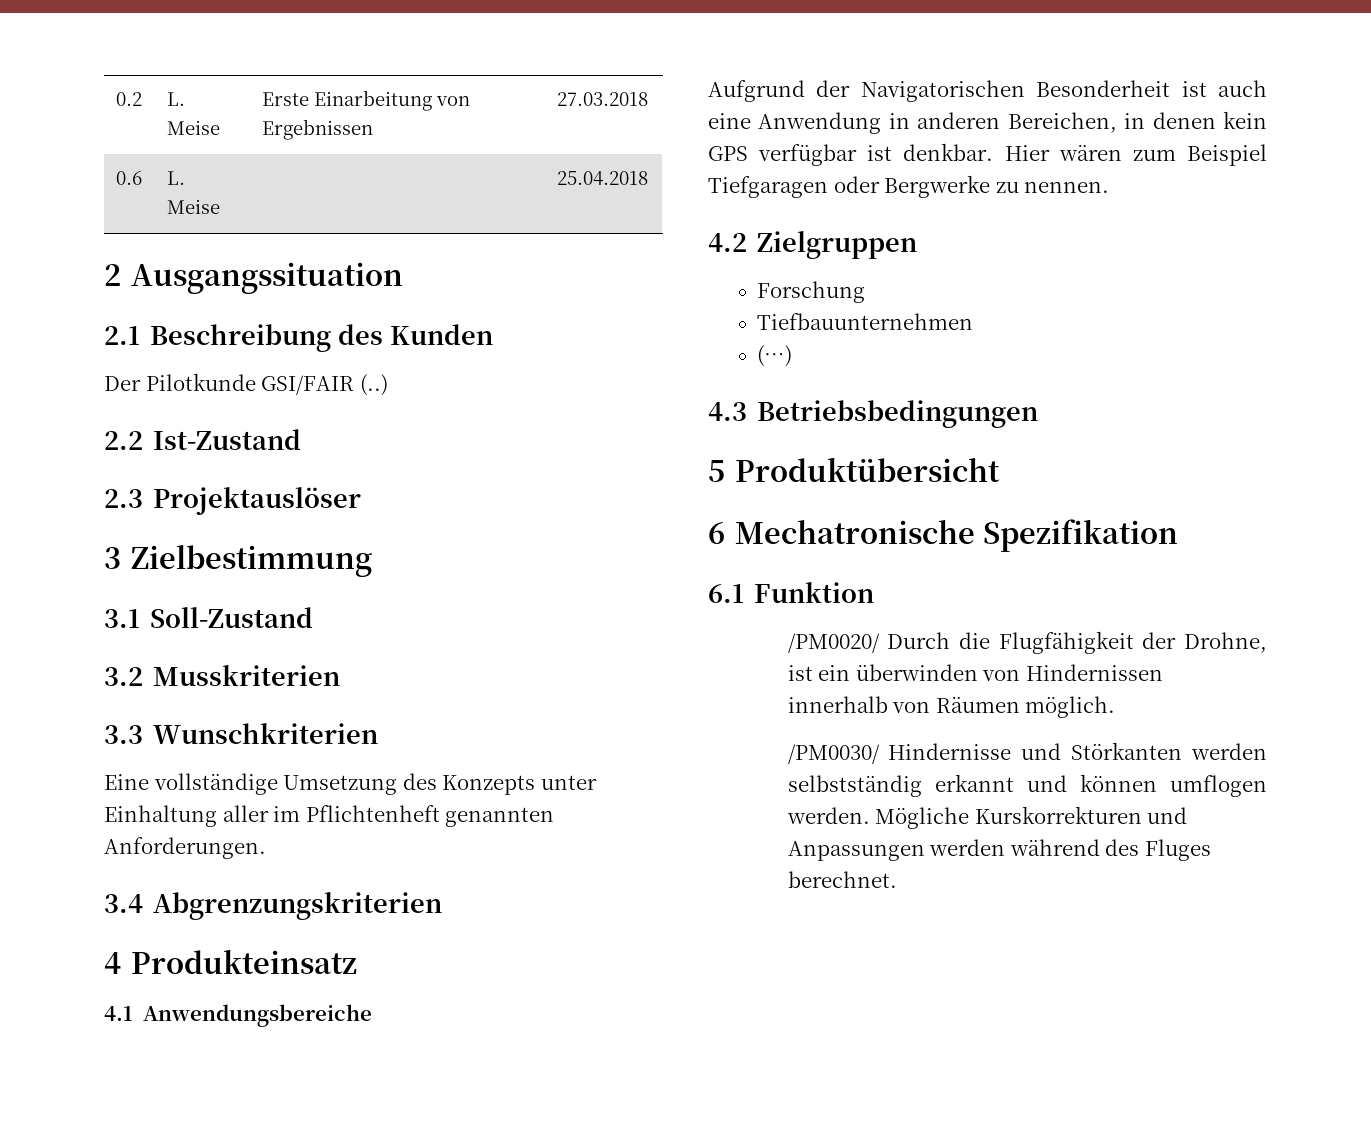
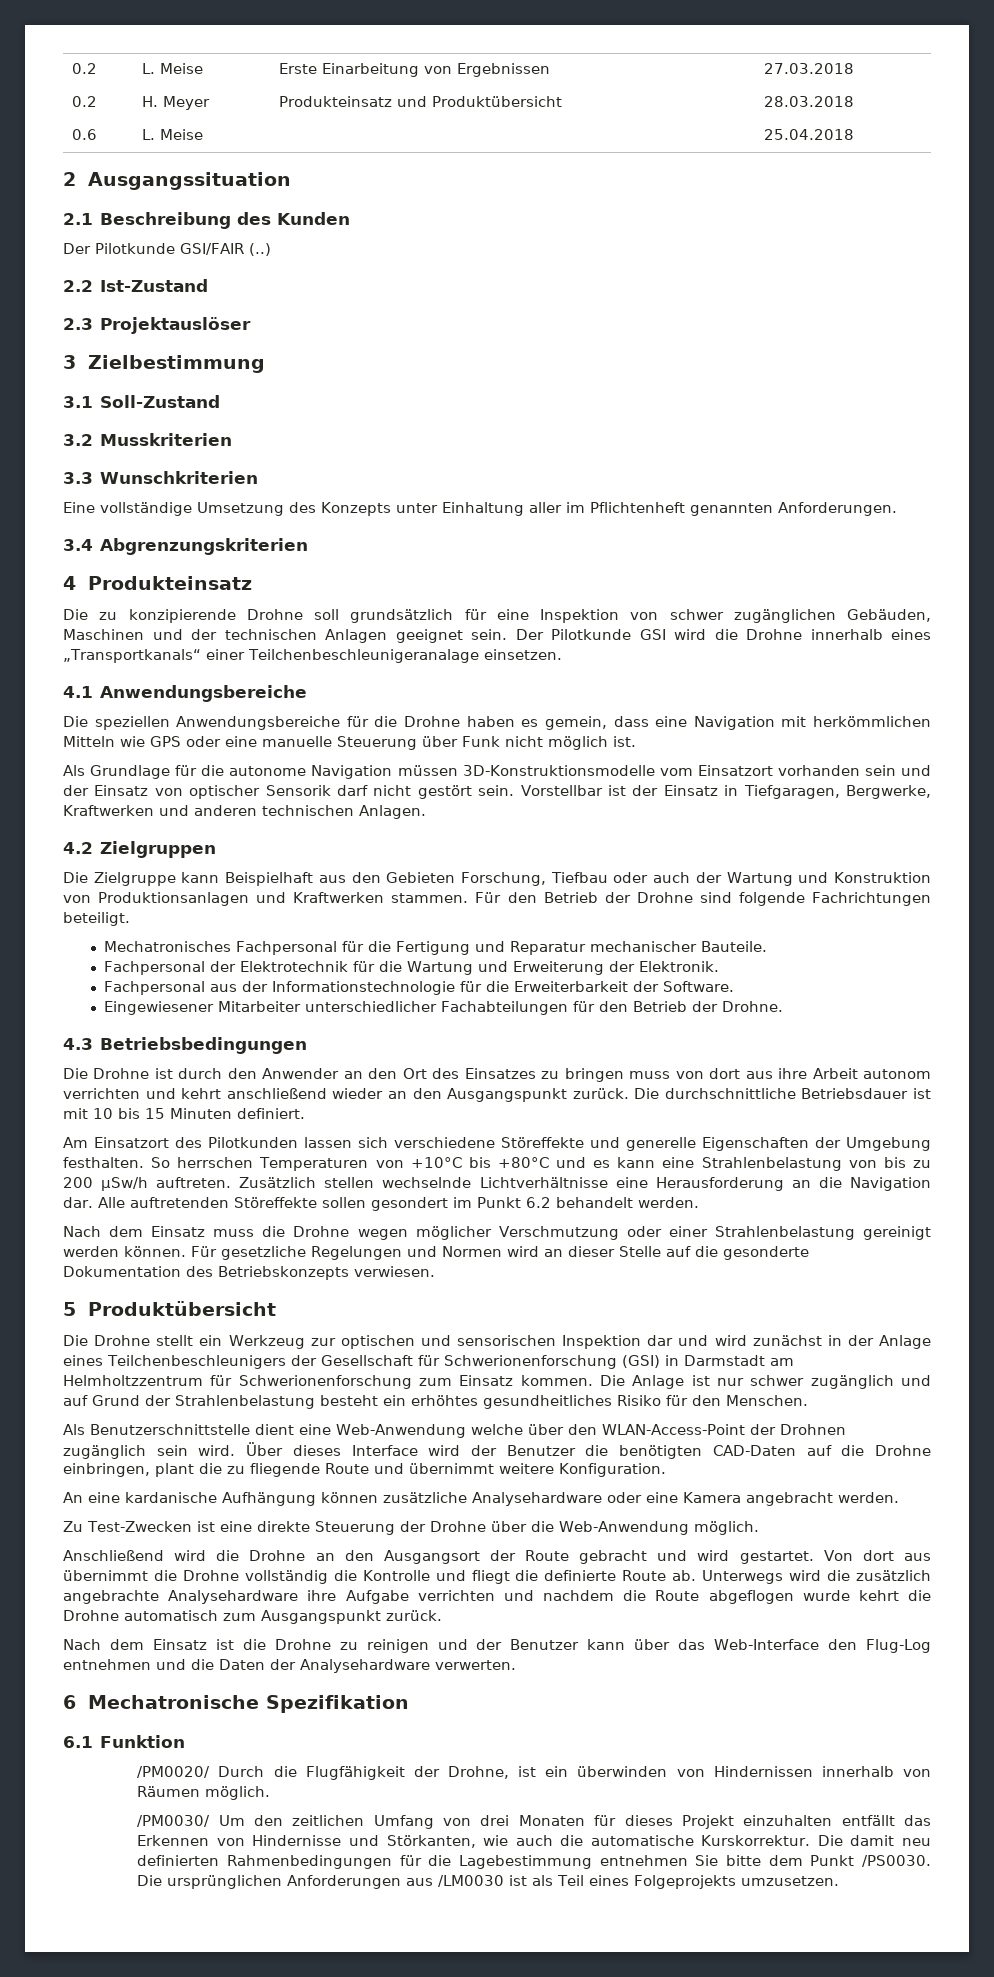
(649, 99) none -> [71,96,97,107] [141,96,210,110] [278,96,562,107] [763,96,854,107] // 0.2 | H. Meyer | Produkteinsatz und Produktübersicht | 28.03.2018
[104,1004,373,1027] [708,80,1267,102] [708,111,1267,134] [708,143,1267,166] [708,175,1110,198] [708,231,918,259] [757,281,866,303] [757,313,974,330] [757,345,793,367] [708,400,1039,428] [708,457,1001,482] 4.1 Anwendungsbereiche // Aufgrund der Navigatorischen Besonderheit ist auch eine Anwendung in anderen Bereichen, in denen kein GPS verfügbar ist denkbar. Hier wären zum Beispiel Tiefgaragen oder Bergwerke zu nennen. // 4.2 Zielgruppen // Forschung // Tiefbauunternehmen // (…) // 4.3 Betriebsbedingungen // 5 Produktübersicht -> [63,609,931,623] [63,629,931,643] [63,649,562,663] [63,685,308,702] [63,716,932,730] [63,736,636,750] [63,765,932,779] [63,785,931,799] [63,805,426,819] [63,841,217,858] [63,872,932,886] [63,892,932,906] [63,912,130,926] [103,941,767,955] [103,961,719,975] [103,981,734,995] [103,1001,783,1015] [63,1037,308,1054] [63,1068,932,1082] [63,1088,931,1102] [63,1108,305,1119] [63,1137,931,1151] [63,1157,931,1171] [63,1177,932,1191] [63,1197,699,1211] [63,1226,931,1240] [63,1246,809,1260] [63,1266,435,1280] [63,1301,276,1316] [63,1335,931,1349] [63,1355,794,1369] [63,1375,932,1389] [63,1395,808,1409] [63,1424,846,1438] [63,1442,931,1459] [63,1463,666,1477] [63,1492,899,1506] [63,1521,759,1535] [63,1550,931,1564] [63,1570,931,1584] [63,1590,931,1604] [63,1610,442,1624] [63,1639,931,1653] [63,1659,516,1673] Die zu konzipierende Drohne soll grundsätzlich für eine Inspektion von schwer zugänglichen Gebäuden, Maschinen und der technischen Anlagen geeignet sein. Der Pilotkunde GSI wird die Drohne innerhalb eines „Transportkanals“ einer Teilchenbeschleunigeranalage einsetzen. // 4.1 Anwendungsbereiche // Die speziellen Anwendungsbereiche für die Drohne haben es gemein, dass eine Navigation mit herkömmlichen Mitteln wie GPS oder eine manuelle Steuerung über Funk nicht möglich ist. // Als Grundlage für die autonome Navigation müssen 3D-Konstruktionsmodelle vom Einsatzort vorhanden sein und der Einsatz von optischer Sensorik darf nicht gestört sein. Vorstellbar ist der Einsatz in Tiefgaragen, Bergwerke, Kraftwerken und anderen technischen Anlagen. // 4.2 Zielgruppen // Die Zielgruppe kann Beispielhaft aus den Gebieten Forschung, Tiefbau oder auch der Wartung und Konstruktion von Produktionsanlagen und Kraftwerken stammen. Für den Betrieb der Drohne sind folgende Fachrichtungen beteiligt. // Mechatronisches Fachpersonal für die Fertigung und Reparatur mechanischer Bauteile. // Fachpersonal der Elektrotechnik für die Wartung und Erweiterung der Elektronik. // Fachpersonal aus der Informationstechnologie für die Erweiterbarkeit der Software. // Eingewiesener Mitarbeiter unterschiedlicher Fachabteilungen für den Betrieb der Drohne. // 4.3 Betriebsbedingungen // Die Drohne ist durch den Anwender an den Ort des Einsatzes zu bringen muss von dort aus ihre Arbeit autonom verrichten und kehrt anschließend wieder an den Ausgangspunkt zurück. Die durchschnittliche Betriebsdauer ist mit 10 bis 15 Minuten definiert. // Am Einsatzort des Pilotkunden lassen sich verschiedene Störeffekte und generelle Eigenschaften der Umgebung festhalten. So herrschen Temperaturen von +10°C bis +80°C und es kann eine Strahlenbelastung von bis zu 200 µSw/h auftreten. Zusätzlich stellen wechselnde Lichtverhältnisse eine Herausforderung an die Navigation dar. Alle auftretenden Störeffekte sollen gesondert im Punkt 6.2 behandelt werden. // Nach dem Einsatz muss die Drohne wegen möglicher Verschmutzung oder einer Strahlenbelastung gereinigt werden können. Für gesetzliche Regelungen und Normen wird an dieser Stelle auf die gesonderte Dokumentation des Betriebskonzepts verwiesen. // 5 Produktübersicht // Die Drohne stellt ein Werkzeug zur optischen und sensorischen Inspektion dar und wird zunächst in der Anlage eines Teilchenbeschleunigers der Gesellschaft für Schwerionenforschung (GSI) in Darmstadt am Helmholtzzentrum für Schwerionenforschung zum Einsatz kommen. Die Anlage ist nur schwer zugänglich und auf Grund der Strahlenbelastung besteht ein erhöhtes gesundheitliches Risiko für den Menschen. // Als Benutzerschnittstelle dient eine Web-Anwendung welche über den WLAN-Access-Point der Drohnen zugänglich sein wird. Über dieses Interface wird der Benutzer die benötigten CAD-Daten auf die Drohne einbringen, plant die zu fliegende Route und übernimmt weitere Konfiguration. // An eine kardanische Aufhängung können zusätzliche Analysehardware oder eine Kamera angebracht werden. // Zu Test-Zwecken ist eine direkte Steuerung der Drohne über die Web-Anwendung möglich. // Anschließend wird die Drohne an den Ausgangsort der Route gebracht und wird gestartet. Von dort aus übernimmt die Drohne vollständig die Kontrolle und fliegt die definierte Route ab. Unterwegs wird die zusätzlich angebrachte Analysehardware ihre Aufgabe verrichten und nachdem die Route abgeflogen wurde kehrt die Drohne automatisch zum Ausgangspunkt zurück. // Nach dem Einsatz ist die Drohne zu reinigen und der Benutzer kann über das Web-Interface den Flug-Log entnehmen und die Daten der Analysehardware verwerten.
[888,742,1267,760] [787,774,1267,797] [786,806,1188,829] [787,839,1211,861] [787,871,897,888] Hindernisse und Störkanten werden selbstständig erkannt und können umflogen werden. Mögliche Kurskorrekturen und Anpassungen werden während des Fluges berechnet. -> [218,1815,931,1829] [137,1835,932,1848] [137,1855,931,1869] [137,1875,840,1889] Um den zeitlichen Umfang von drei Monaten für dieses Projekt einzuhalten entfällt das Erkennen von Hindernisse und Störkanten, wie auch die automatische Kurskorrektur. Die damit neu definierten Rahmenbedingungen für die Lagebestimmung entnehmen Sie bitte dem Punkt /PS0030. Die ursprünglichen Anforderungen aus /LM0030 ist als Teil eines Folgeprojekts umzusetzen.

